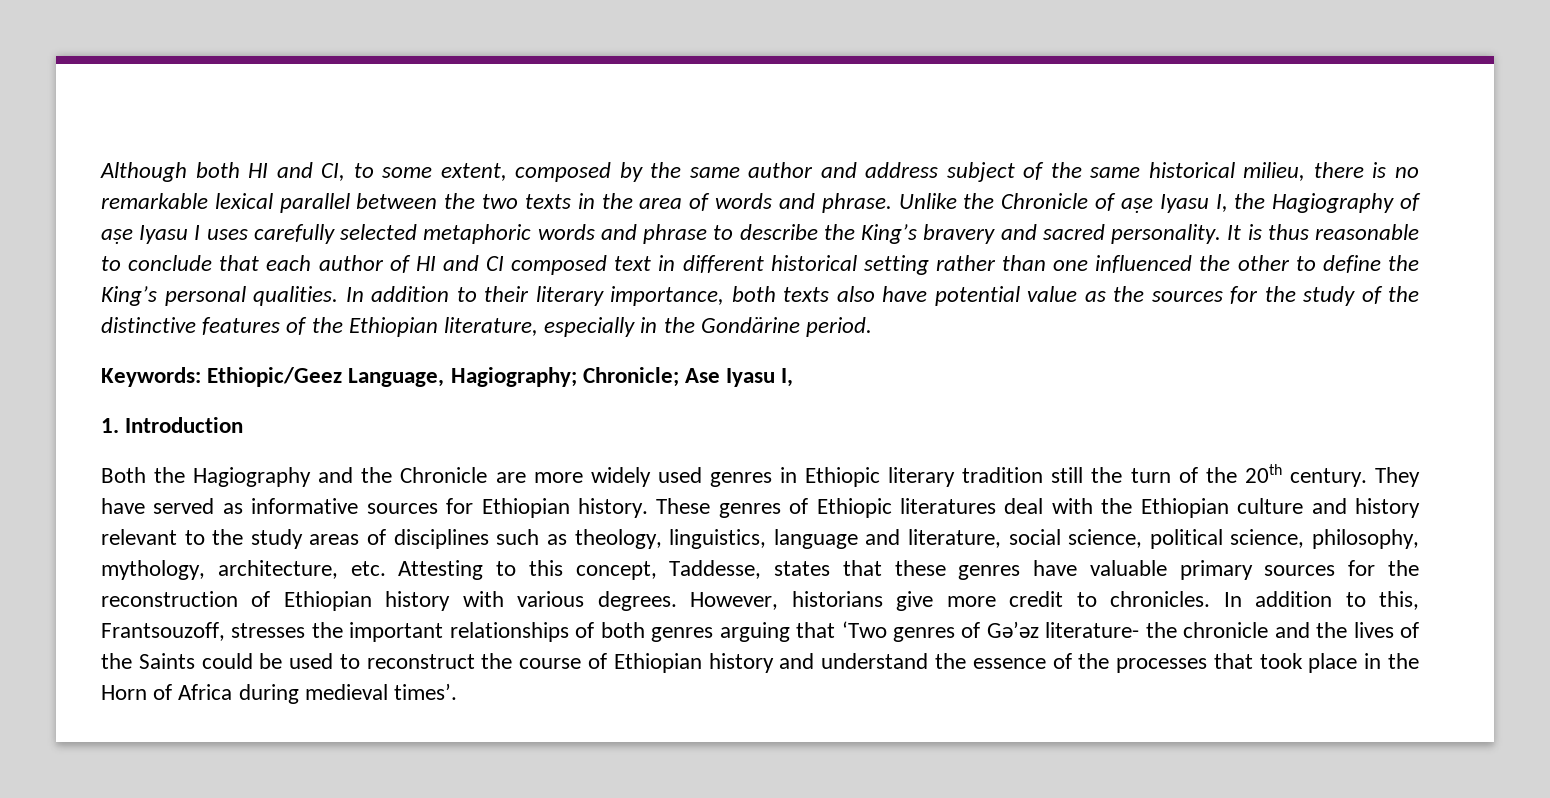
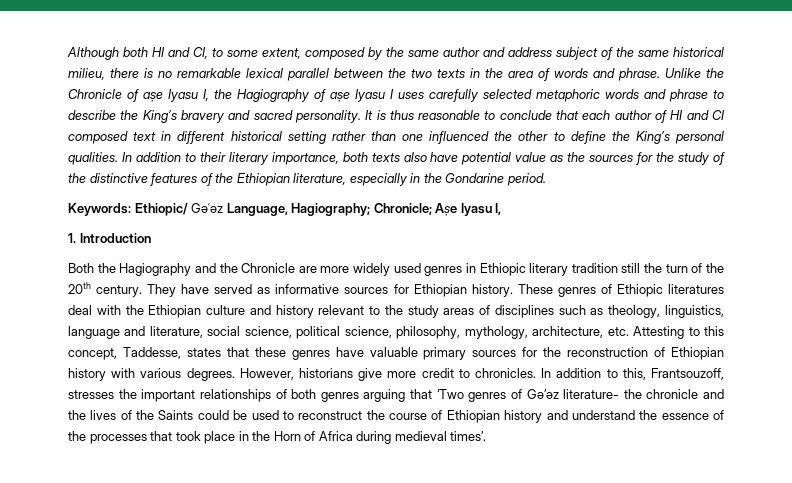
[700,317,800,333] Gondärine -> [445,173,505,183] Gondarine
[207,367,343,387] Ethiopic/Geez -> [134,203,224,216] Ethiopic/ Gǝʿǝz
[685,368,721,383] Ase -> [435,203,458,216] Aṣe

